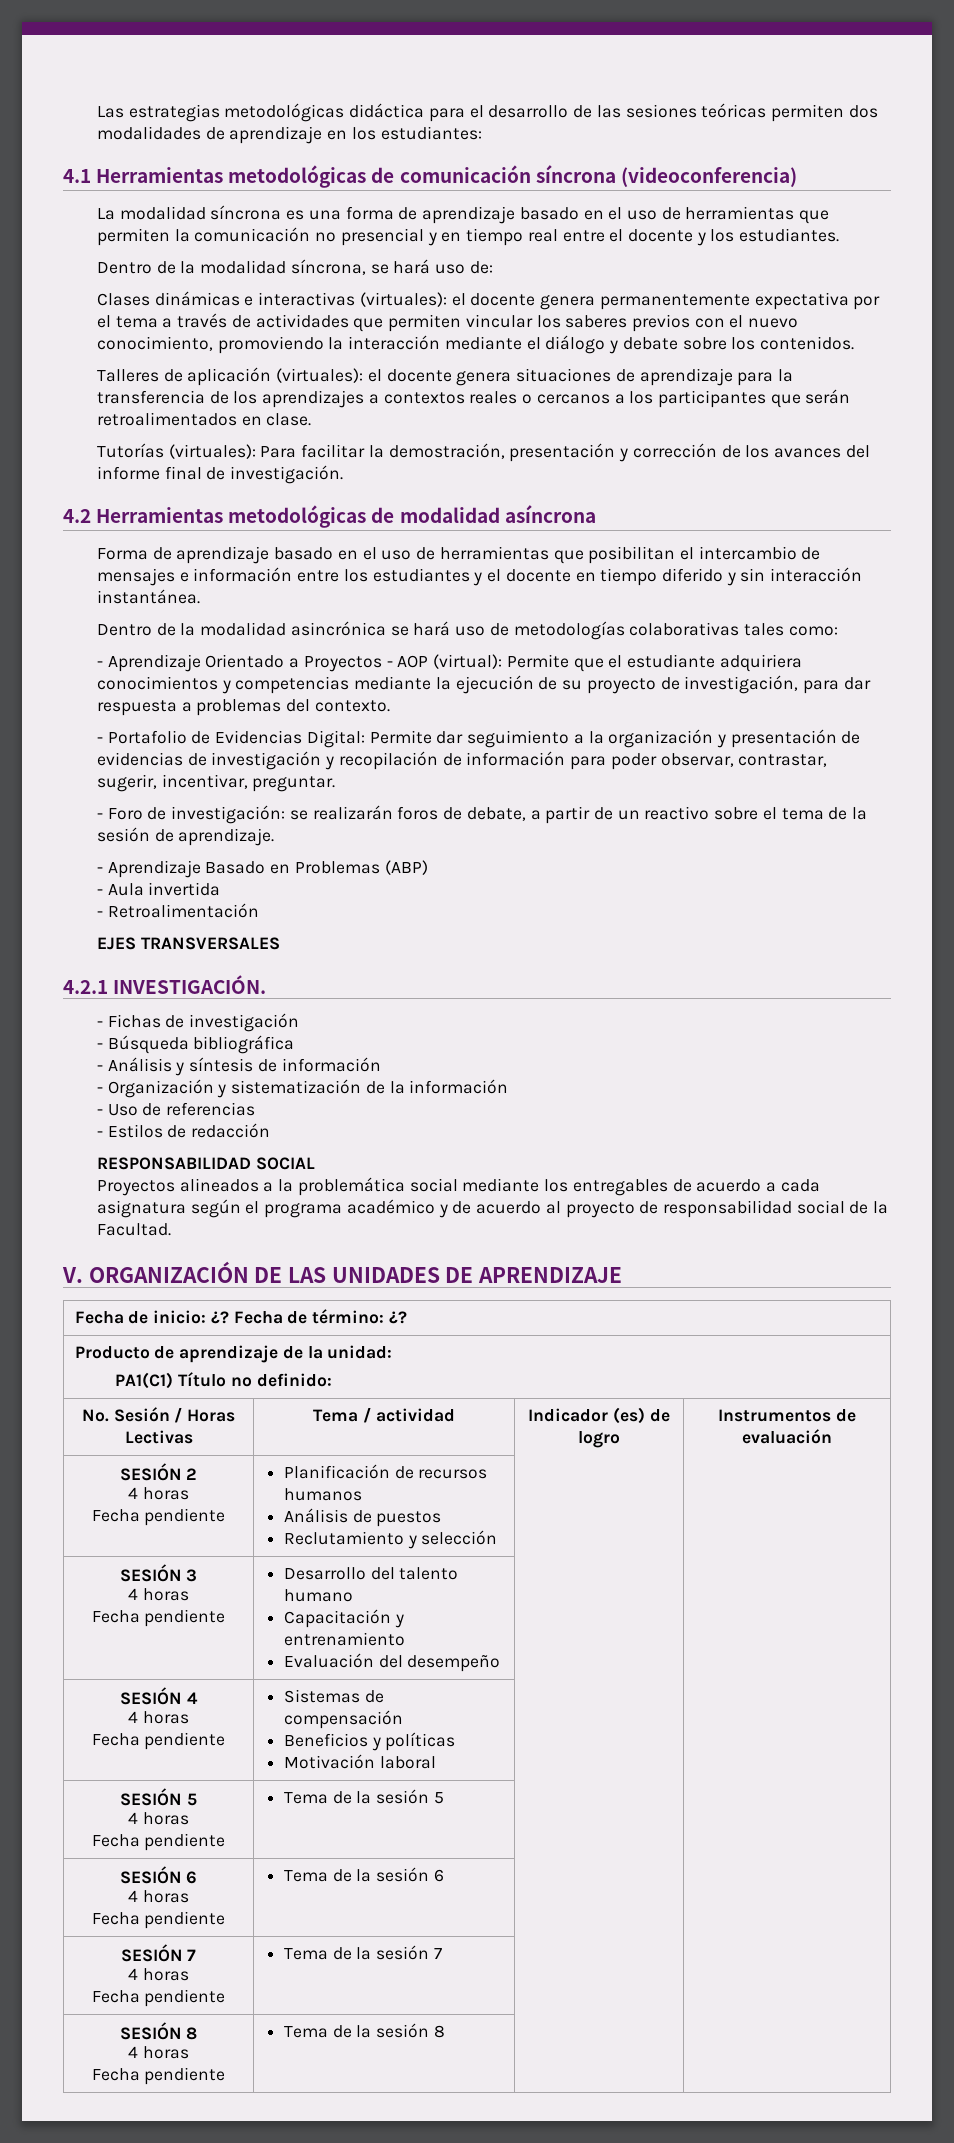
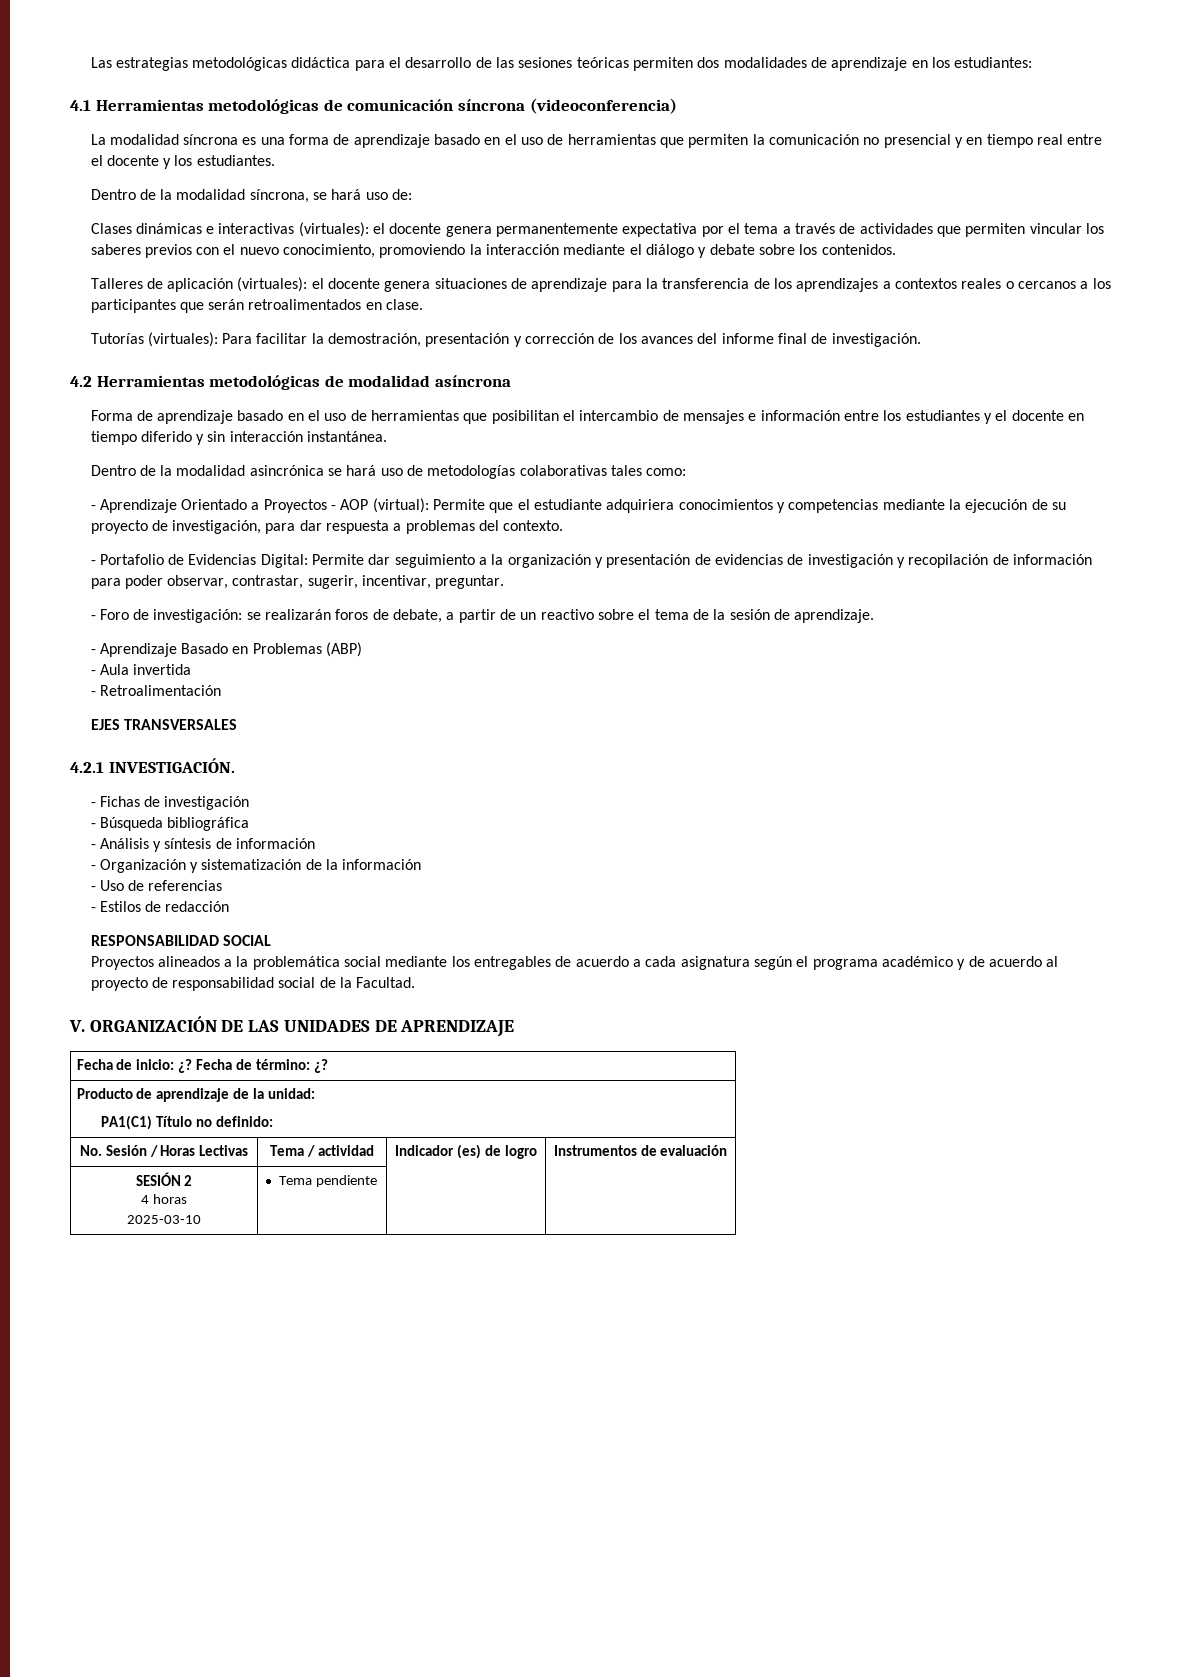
[91,1508,226,1526] [283,1464,488,1479] [283,1488,362,1501] [283,1508,442,1527] [283,1530,498,1549] [119,1564,198,1582] [128,1588,189,1601] [91,1609,226,1627] [283,1567,459,1580] [283,1589,353,1602] [283,1609,404,1628] [283,1632,405,1646] [283,1653,501,1672] [120,1687,198,1705] [128,1711,189,1724] [91,1732,226,1750] [283,1689,384,1703] [283,1710,403,1729] [283,1732,456,1751] [283,1754,436,1769] [120,1788,197,1806] [128,1812,189,1825] [91,1833,226,1851] [283,1789,444,1804] [119,1866,198,1884] [128,1890,189,1903] [91,1911,226,1929] [283,1867,444,1882] [120,1944,197,1962] [128,1968,189,1981] [91,1989,226,2007] [283,1945,442,1960] [119,2022,198,2040] [128,2046,189,2059] [91,2067,226,2085] [283,2023,445,2038] Fecha pendiente | Planificación de recursos humanos // Análisis de puestos // Reclutamiento y selección | | // SESIÓN 3 // 4 horas // Fecha pendiente | Desarrollo del talento humano // Capacitación y entrenamiento // Evaluación del desempeño | | // SESIÓN 4 // 4 horas // Fecha pendiente | Sistemas de compensación // Beneficios y políticas // Motivación laboral | | // SESIÓN 5 // 4 horas // Fecha pendiente | Tema de la sesión 5 | | // SESIÓN 6 // 4 horas // Fecha pendiente | Tema de la sesión 6 | | // SESIÓN 7 // 4 horas // Fecha pendiente | Tema de la sesión 7 | | // SESIÓN 8 // 4 horas // Fecha pendiente | Tema de la sesión 8 -> [127,1215,201,1224] [279,1175,378,1187] 2025-03-10 | Tema pendiente

